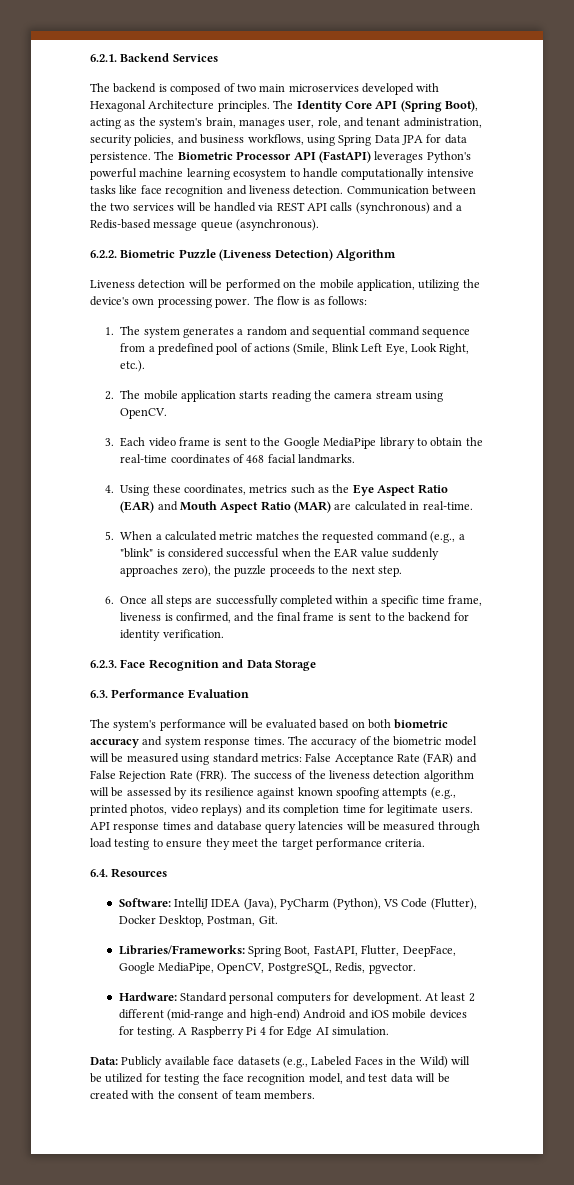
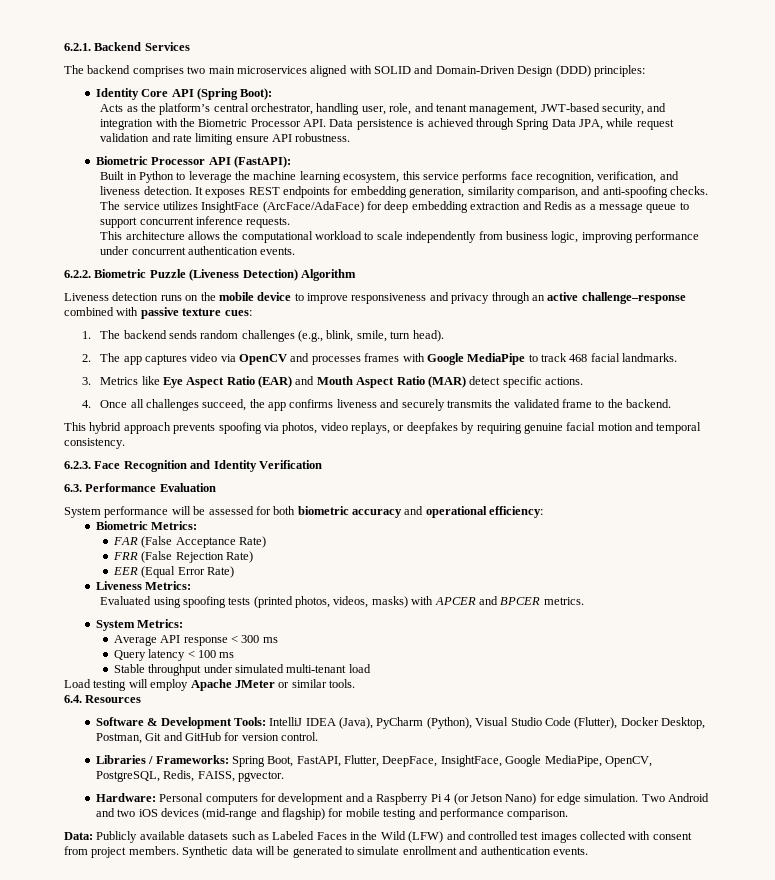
[158,83,440,95] [90,100,478,112] [90,117,482,129] [90,134,467,146] [90,151,471,163] [90,168,474,180] [90,185,476,197] [90,202,462,214] [90,219,320,231] is composed of two main microservices developed with Hexagonal Architecture principles. The Identity Core API (Spring Boot), acting as the system's brain, manages user, role, and tenant administration, security policies, and business workflows, using Spring Data JPA for data persistence. The Biometric Processor API (FastAPI) leverages Python's powerful machine learning ecosystem to handle computationally intensive tasks like face recognition and liveness detection. Communication between the two services will be handled via REST API calls (synchronous) and a Redis-based message queue (asynchronous). -> [132,65,645,77] [95,88,273,100] [100,103,667,115] [100,118,674,130] [100,133,351,145] [95,156,291,168] [100,171,679,183] [100,186,709,198] [100,201,689,213] [100,216,291,228] [100,231,700,243] [100,246,296,255] comprises two main microservices aligned with SOLID and Domain-Driven Design (DDD) principles: // Identity Core API (Spring Boot): // Acts as the platform’s central orchestrator, handling user, role, and tenant management, JWT-based security, and integration with the Biometric Processor API. Data persistence is achieved through Spring Data JPA, while request validation and rate limiting ensure API robustness. // Biometric Processor API (FastAPI): // Built in Python to leverage the machine learning ecosystem, this service performs face recognition, verification, and liveness detection. It exposes REST endpoints for embedding generation, similarity comparison, and anti-spoofing checks. The service utilizes InsightFace (ArcFace/AdaFace) for deep embedding extraction and Redis as a message queue to support concurrent inference requests. // This architecture allows the computational workload to scale independently from business logic, improving performance under concurrent authentication events.
[188,279,480,291] [90,296,367,308] [104,326,471,338] [120,343,470,355] [120,360,146,372] [104,390,444,402] [120,408,168,419] [104,437,483,449] [120,454,356,464] [104,484,350,496] will be performed on the mobile application, utilizing the device's own processing power. The flow is as follows: // 1. The system generates a random and sequential command sequence from a predefined pool of actions (Smile, Blink Left Eye, Look Right, etc.). // 2. The mobile application starts reading the camera stream using OpenCV. // 3. Each video frame is sent to the Google MediaPipe library to obtain the real-time coordinates of 468 facial landmarks. // 4. Using these coordinates, metrics such as the -> [160,292,686,304] [64,307,252,319] [82,330,444,342] [82,353,678,365] [82,376,160,385] runs on the mobile device to improve responsiveness and privacy through an active challenge–response combined with passive texture cues: // 1. The backend sends random challenges (e.g., blink, smile, turn head). // 2. The app captures video via OpenCV and processes frames with Google MediaPipe to track 468 facial landmarks. // 3. Metrics like
[334,501,473,511] [104,531,465,543] [120,548,440,560] [120,565,403,577] [104,595,482,607] [120,612,469,623] [120,629,224,641] are calculated in real-time. // 5. When a calculated metric matches the requested command (e.g., a "blink" is considered successful when the EAR value suddenly approaches zero), the puzzle proceeds to the next step. // 6. Once all steps are successfully completed within a specific time frame, liveness is confirmed, and the final frame is sent to the backend for identity verification. -> [469,376,584,388] [82,399,672,411] [64,422,702,434] [64,438,125,449] detect specific actions. // 4. Once all challenges succeed, the app confirms liveness and securely transmits the validated frame to the backend. // This hybrid approach prevents spoofing via photos, video replays, or deepfakes by requiring genuine facial motion and temporal consistency.
[246,660,316,671] Data Storage -> [213,460,322,472] Identity Verification
[90,719,157,731] The system's -> [64,507,101,518] System
[265,719,365,729] evaluated based on -> [208,506,271,515] assessed for
[164,736,477,748] [90,753,477,765] [90,770,474,782] [90,787,456,799] [90,804,473,816] [90,821,480,833] [90,838,426,850] [90,868,168,878] [118,898,171,907] system response times. The accuracy of the biometric model will be measured using standard metrics: False Acceptance Rate (FAR) and False Rejection Rate (FRR). The success of the liveness detection algorithm will be assessed by its resilience against known spoofing attempts (e.g., printed photos, video replays) and its completion time for legitimate users. API response times and database query latencies will be measured through load testing to ensure they meet the target performance criteria. // 6.4. Resources // Software: -> [425,506,544,518] [95,521,198,530] [112,536,267,548] [112,551,254,563] [112,566,235,578] [95,581,192,590] [100,596,584,608] [95,619,184,631] [113,635,278,646] [113,649,235,661] [113,664,371,676] [64,679,355,691] [64,695,142,703] [95,717,266,729] operational efficiency: // Biometric Metrics: // FAR (False Acceptance Rate) // FRR (False Rejection Rate) // EER (Equal Error Rate) // Liveness Metrics: // Evaluated using spoofing tests (printed photos, videos, masks) with APCER and BPCER metrics. // System Metrics: // Average API response < 300 ms // Query latency < 100 ms // Stable throughput under simulated multi-tenant load // Load testing will employ Apache JMeter or similar tools. // 6.4. Resources // Software & Development Tools:
[382,899,398,907] VS -> [475,717,542,726] Visual Studio
[258,916,278,924] [118,945,245,955] Git. // Libraries/Frameworks: -> [145,732,319,741] [95,755,229,764] Git and GitHub for version control. // Libraries / Frameworks:
(456, 951) none -> [440,755,502,767] InsightFace,
(366, 967) none -> [197,771,235,782] FAISS,
[180,992,475,1004] [118,1009,467,1021] [118,1026,390,1038] Standard personal computers for development. At least 2 different (mid-range and high-end) Android and iOS mobile devices for testing. A Raspberry Pi 4 for Edge AI simulation. -> [159,793,710,805] [95,808,569,820] Personal computers for development and a Raspberry Pi 4 (or Jetson Nano) for edge simulation. Two Android and two iOS devices (mid-range and flagship) for mobile testing and performance comparison.
[213,1056,308,1068] face datasets (e.g., -> [188,831,269,840] datasets such as
[419,1056,471,1068] [90,1073,450,1085] [90,1090,316,1100] Wild) will be utilized for testing the face recognition model, and test data will be created with the consent of team members. -> [380,831,692,843] [64,846,588,858] Wild (LFW) and controlled test images collected with consent from project members. Synthetic data will be generated to simulate enrollment and authentication events.

